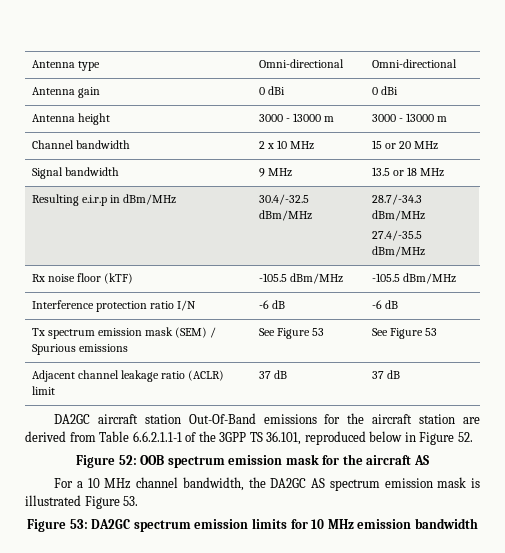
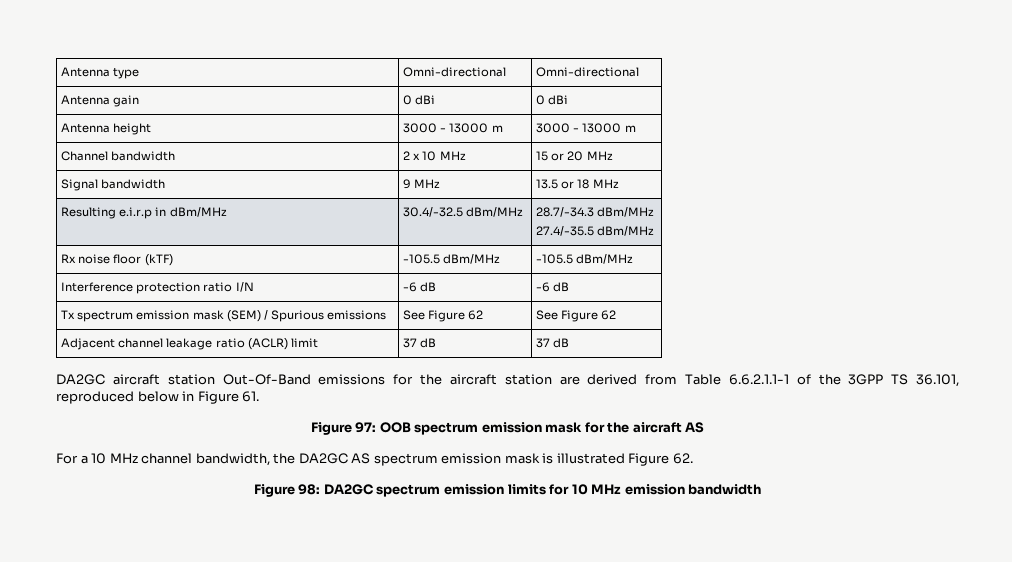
[311,328,324,336] [371,328,437,339] 53 | See Figure 53 -> [468,310,484,320] [536,310,617,322] 62 | See Figure 62
[457,432,473,442] [76,455,137,468] 52. // Figure 52: -> [242,391,260,402] [310,422,377,435] 61. // Figure 97:
[123,496,139,506] [27,519,88,532] 53. // Figure 53: -> [672,453,693,464] [253,484,321,497] 62. // Figure 98:

